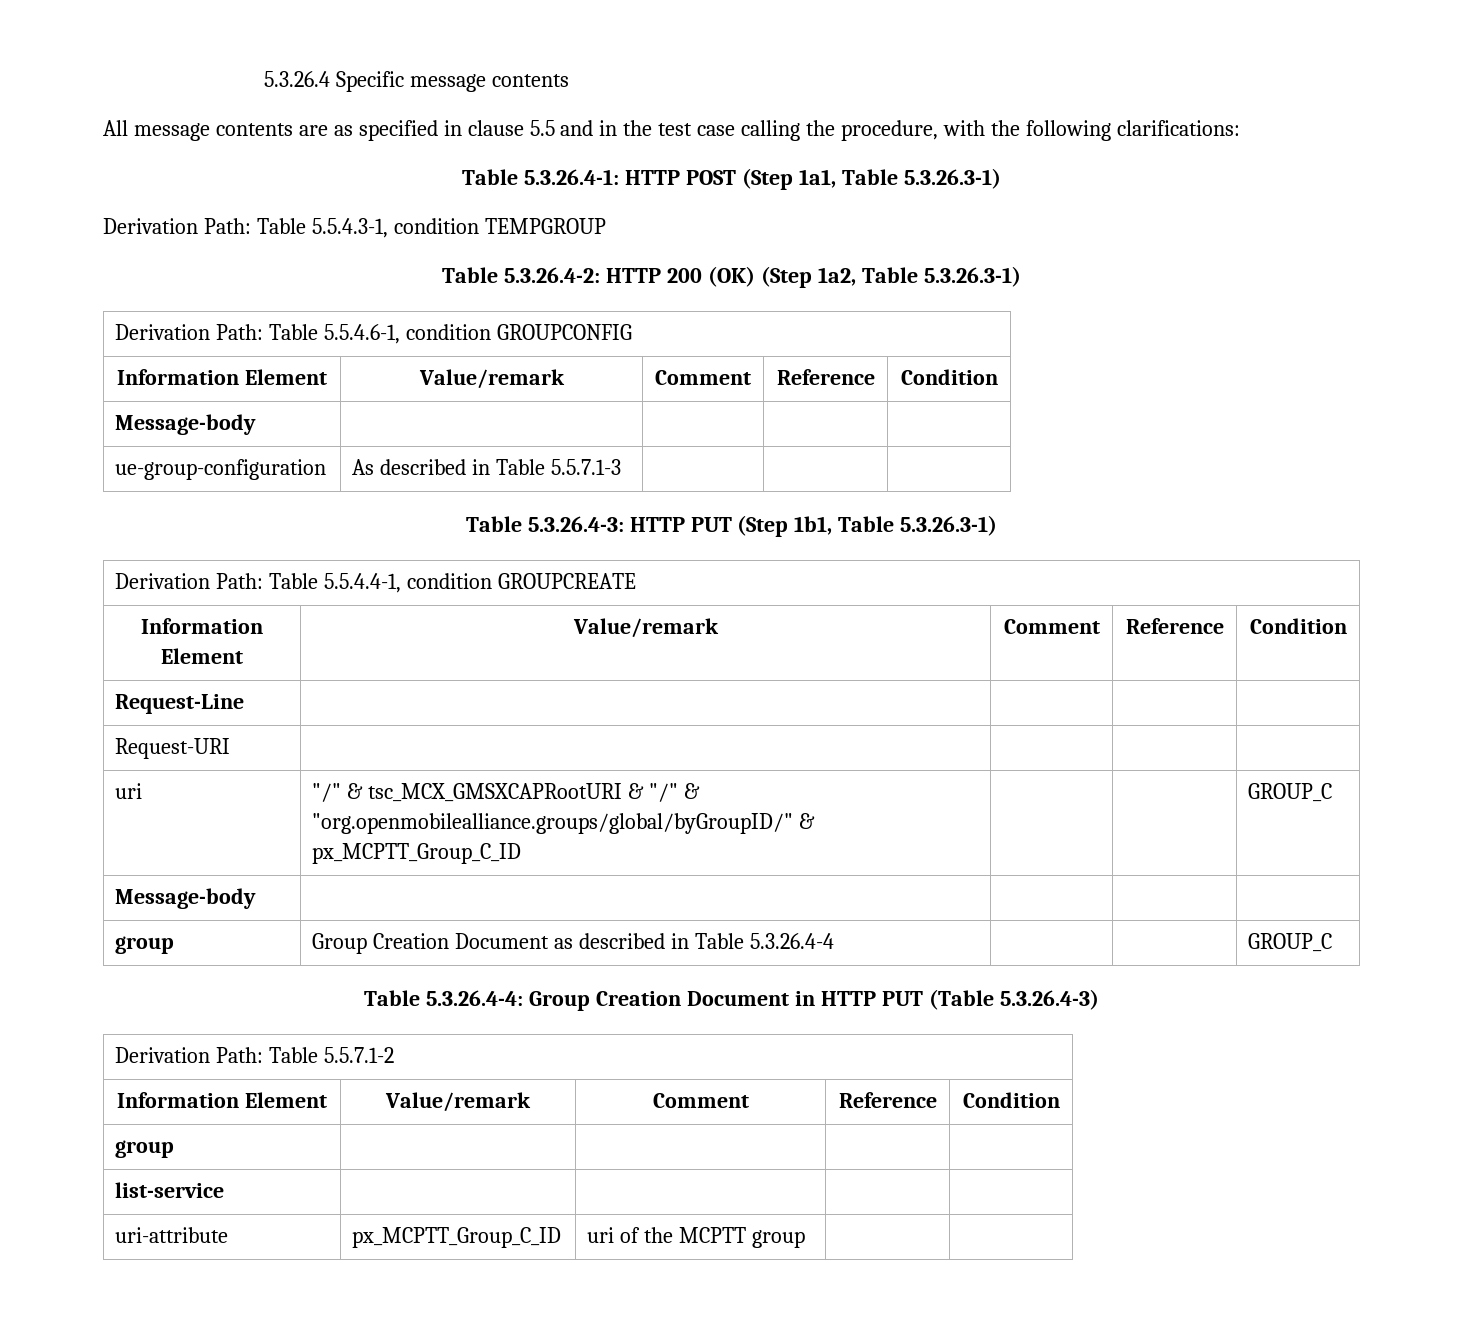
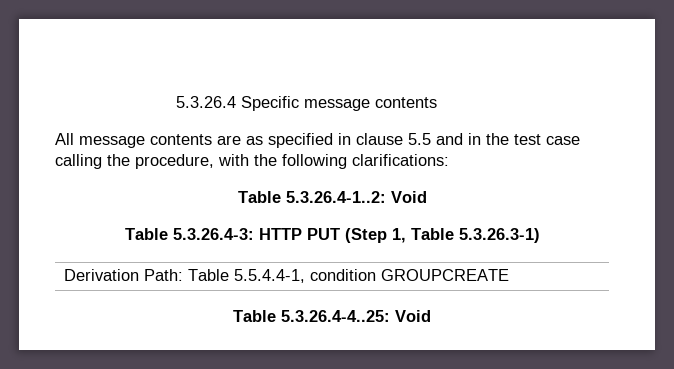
[524,168,1001,190] [103,218,606,238] [442,266,1021,288] [115,324,633,344] [117,369,327,385] [418,369,565,389] [655,370,751,385] [776,369,875,385] [900,369,998,385] [115,414,257,435] [115,459,327,480] [352,459,622,475] 5.3.26.4-1: HTTP POST (Step 1a1, Table 5.3.26.3-1) // Derivation Path: Table 5.5.4.3-1, condition TEMPGROUP // Table 5.3.26.4-2: HTTP 200 (OK) (Step 1a2, Table 5.3.26.3-1) // Derivation Path: Table 5.5.4.6-1, condition GROUPCONFIG // Information Element | Value/remark | Comment | Reference | Condition // Message-body | | | | // ue-group-configuration | As described in Table 5.5.7.1-3 | | | -> [285,191,427,203] 5.3.26.4-1..2: Void
[794,516,833,535] 1b1, -> [391,228,406,243] 1,
[141,618,263,634] [161,648,243,664] [572,618,719,638] [1003,619,1100,634] [1125,618,1224,634] [1249,618,1347,634] [115,694,245,714] [115,738,231,759] [115,783,143,799] [312,783,701,802] [312,813,816,834] [312,843,522,864] [1248,783,1333,802] [115,888,257,909] [115,936,175,954] [312,933,834,954] [1248,933,1333,952] [364,989,1099,1011] [115,1047,395,1063] [117,1092,327,1108] [385,1092,531,1112] [652,1093,749,1108] [838,1092,937,1108] [962,1092,1060,1108] [115,1140,175,1158] [115,1182,225,1198] [115,1227,229,1243] [352,1227,562,1248] [587,1227,806,1248] // Information Element | Value/remark | Comment | Reference | Condition // Request-Line | | | | // Request-URI | | | | // uri | "/" & tsc_MCX_GMSXCAPRootURI & "/" & "org.openmobilealliance.groups/global/byGroupID/" & px_MCPTT_Group_C_ID | | | GROUP_C // Message-body | | | | // group | Group Creation Document as described in Table 5.3.26.4-4 | | | GROUP_C // Table 5.3.26.4-4: Group Creation Document in HTTP PUT (Table 5.3.26.4-3) // Derivation Path: Table 5.5.7.1-2 // Information Element | Value/remark | Comment | Reference | Condition // group | | | | // list-service | | | | // uri-attribute | px_MCPTT_Group_C_ID | uri of the MCPTT group | | -> [233,310,431,322] // Table 5.3.26.4-4..25: Void

